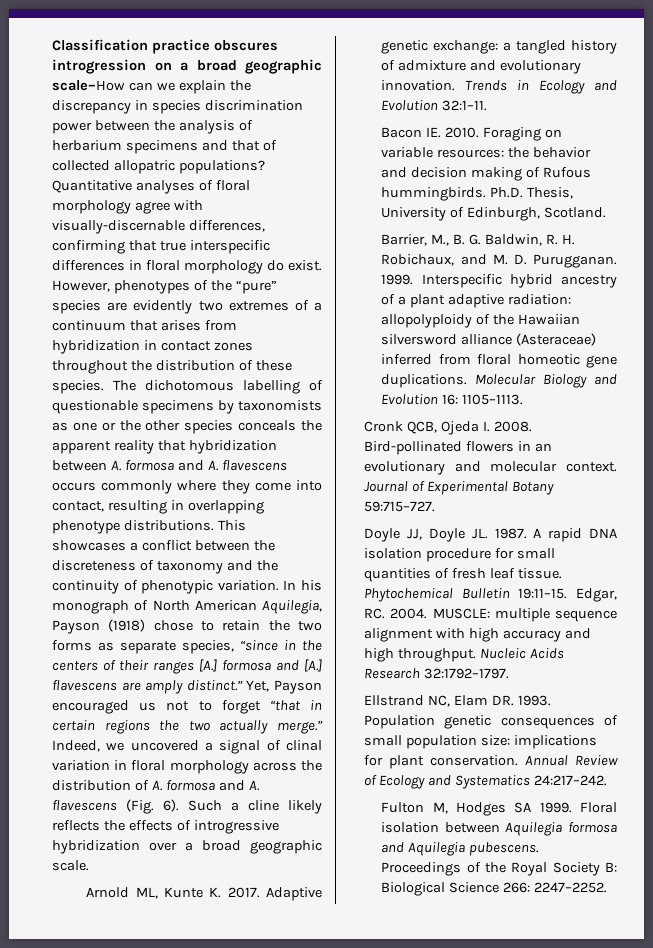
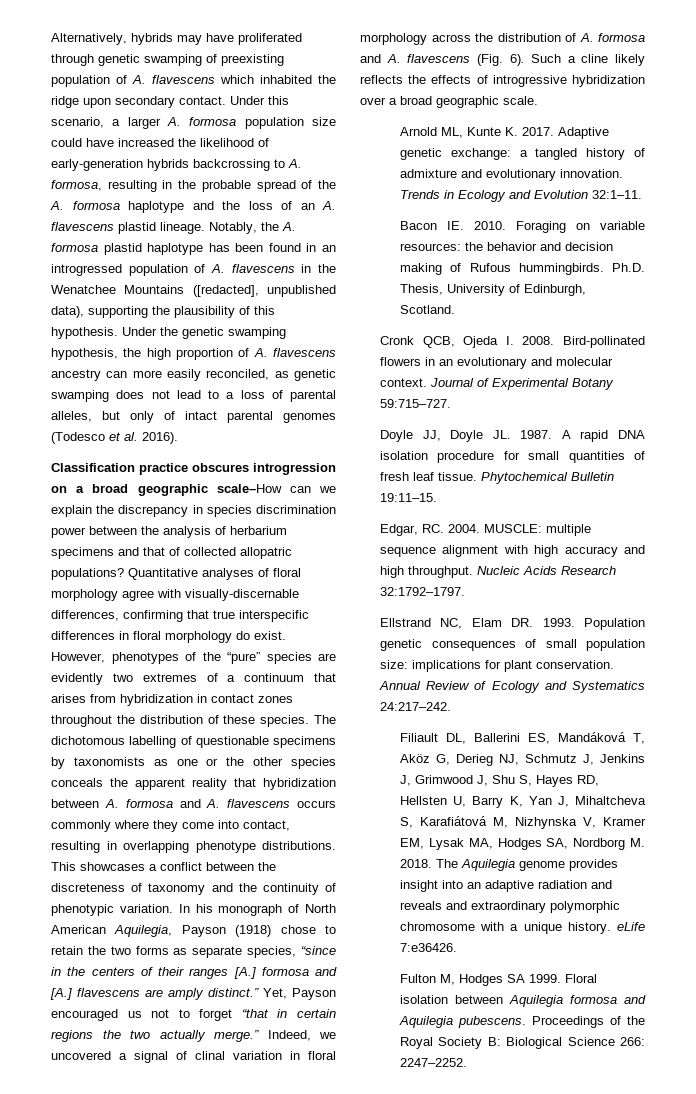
(52, 45) none -> [51,33,302,45] [51,54,284,66] [51,75,336,87] [51,96,289,108] [51,117,336,129] [51,138,269,147] [51,159,302,171] [51,180,337,192] [50,201,336,213] [51,222,296,234] [51,243,336,255] [51,264,336,276] [51,285,336,297] [51,306,275,318] [51,327,286,339] [51,348,336,360] [51,369,336,381] [51,390,336,402] [51,411,336,423] [51,432,178,444] Alternatively, hybrids may have proliferated through genetic swamping of preexisting population of A. flavescens which inhabited the ridge upon secondary contact. Under this scenario, a larger A. formosa population size could have increased the likelihood of early-generation hybrids backcrossing to A. formosa, resulting in the probable spread of the A. formosa haplotype and the loss of an A. flavescens plastid lineage. Notably, the A. formosa plastid haplotype has been found in an introgressed population of A. flavescens in the Wenatchee Mountains ([redacted], unpublished data), supporting the plausibility of this hypothesis. Under the genetic swamping hypothesis, the high proportion of A. flavescens ancestry can more easily reconciled, as genetic swamping does not lead to a loss of parental alleles, but only of intact parental genomes (Todesco et al. 2016). //
[381,234,575,246] [381,254,617,268] [381,274,617,288] [381,294,572,308] [381,314,581,328] [381,333,597,346] [381,354,617,368] [381,374,617,388] [381,394,524,405] // Barrier, M., B. G. Baldwin, R. H. Robichaux, and M. D. Purugganan. 1999. Interspecific hybrid ancestry of a plant adaptive radiation: allopolyploidy of the Hawaiian silversword alliance (Asteraceae) inferred from floral homeotic gene duplications. Molecular Biology and Evolution 16: 1105–1113. -> (456, 309) none
(568, 593) none -> (438, 497) //
(607, 780) none -> [400,732,645,744] [400,754,645,766] [400,775,600,787] [400,796,646,808] [400,816,646,829] [400,838,645,850] [400,859,619,871] [400,880,613,892] [400,901,621,913] [400,922,645,934] [400,943,458,952] // Filiault DL, Ballerini ES, Mandáková T, Aköz G, Derieg NJ, Schmutz J, Jenkins J, Grimwood J, Shu S, Hayes RD, Hellsten U, Barry K, Yan J, Mihaltcheva S, Karafiátová M, Nizhynska V, Kramer EM, Lysak MA, Hodges SA, Nordborg M. 2018. The Aquilegia genome provides insight into an adaptive radiation and reveals and extraordinary polymorphic chromosome with a unique history. eLife 7:e36426.

